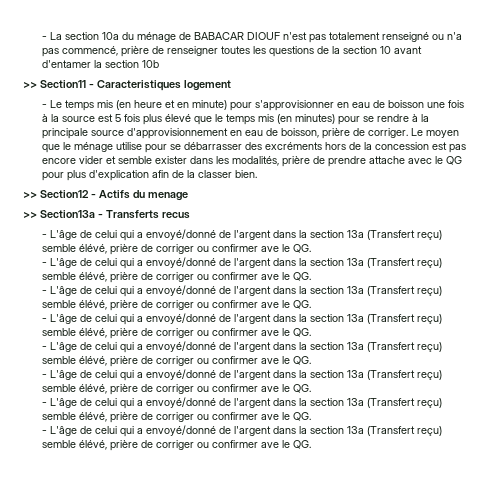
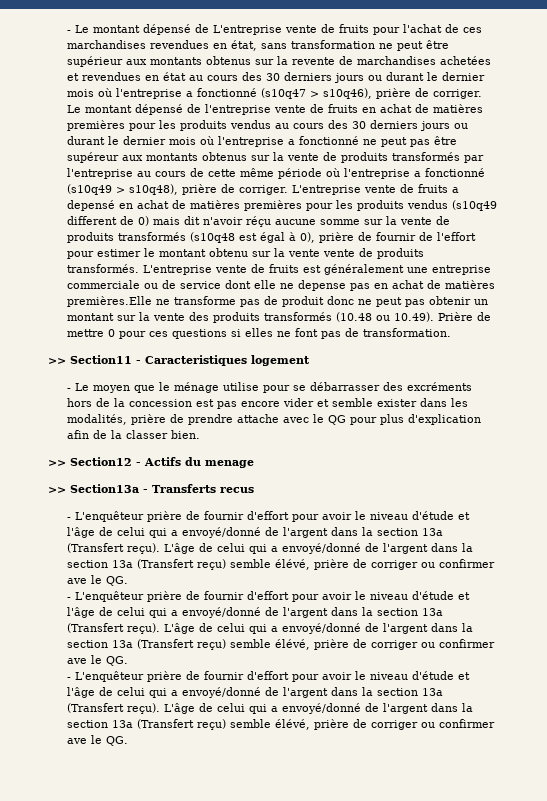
[42,32,463,43] [42,46,423,57] [42,60,160,68] - La section 10a du ménage de BABACAR DIOUF n'est pas totalement renseigné ou n'a pas commencé, prière de renseigner toutes les questions de la section 10 avant d'entamer la section 10b -> [66,24,482,35] [66,40,449,51] [66,56,491,67] [66,72,485,83] [66,88,483,99] [66,104,483,115] [66,120,468,131] [66,136,457,147] [66,152,484,163] [66,168,485,179] [66,184,460,195] [66,200,497,211] [66,216,450,227] [66,232,476,243] [66,248,424,259] [66,264,491,275] [66,280,495,291] [66,296,488,307] [66,312,491,323] [66,328,451,339] - Le montant dépensé de L'entreprise vente de fruits pour l'achat de ces marchandises revendues en état, sans transformation ne peut être supérieur aux montants obtenus sur la revente de marchandises achetées et revendues en état au cours des 30 derniers jours ou durant le dernier mois où l'entreprise a fonctionné (s10q47 > s10q46), prière de corriger. Le montant dépensé de l'entreprise vente de fruits en achat de matières premières pour les produits vendus au cours des 30 derniers jours ou durant le dernier mois où l'entreprise a fonctionné ne peut pas être supéreur aux montants obtenus sur la vente de produits transformés par l'entreprise au cours de cette même période où l'entreprise a fonctionné (s10q49 > s10q48), prière de corriger. L'entreprise vente de fruits a depensé en achat de matières premières pour les produits vendus (s10q49 different de 0) mais dit n'avoir réçu aucune somme sur la vente de produits transformés (s10q48 est égal à 0), prière de fournir de l'effort pour estimer le montant obtenu sur la vente vente de produits transformés. L'entreprise vente de fruits est généralement une entreprise commerciale ou de service dont elle ne depense pas en achat de matières premières.Elle ne transforme pas de produit donc ne peut pas obtenir un montant sur la vente des produits transformés (10.48 ou 10.49). Prière de mettre 0 pour ces questions si elles ne font pas de transformation.
[65,100,465,111] [42,114,430,125] [42,128,424,139] temps mis (en heure et en minute) pour s'approvisionner en eau de boisson une fois à la source est 5 fois plus élevé que le temps mis (en minutes) pour se rendre à la principale source d'approvisionnement en eau de boisson, prière de corriger. Le -> (89, 387) none
(48, 236) none -> [74,511,470,522] [66,527,443,538] [66,543,160,554] L'enquêteur prière de fournir d'effort pour avoir le niveau d'étude et l'âge de celui qui a envoyé/donné de l'argent dans la section 13a (Transfert reçu).
(48, 264) none -> [74,591,470,602] [66,607,443,618] [66,623,160,634] L'enquêteur prière de fournir d'effort pour avoir le niveau d'étude et l'âge de celui qui a envoyé/donné de l'argent dans la section 13a (Transfert reçu).
(48, 292) none -> [74,671,470,682] [66,687,443,698] [66,703,160,714] L'enquêteur prière de fournir d'effort pour avoir le niveau d'étude et l'âge de celui qui a envoyé/donné de l'argent dans la section 13a (Transfert reçu).
[42,313,443,325] [42,328,312,339] [42,341,443,353] [42,356,312,367] [42,369,443,381] [42,384,312,395] [42,397,443,409] [42,412,312,423] [42,425,443,437] [42,440,312,451] // - L'âge de celui qui a envoyé/donné de l'argent dans la section 13a (Transfert reçu) semble élévé, prière de corriger ou confirmer ave le QG. // - L'âge de celui qui a envoyé/donné de l'argent dans la section 13a (Transfert reçu) semble élévé, prière de corriger ou confirmer ave le QG. // - L'âge de celui qui a envoyé/donné de l'argent dans la section 13a (Transfert reçu) semble élévé, prière de corriger ou confirmer ave le QG. // - L'âge de celui qui a envoyé/donné de l'argent dans la section 13a (Transfert reçu) semble élévé, prière de corriger ou confirmer ave le QG. // - L'âge de celui qui a envoyé/donné de l'argent dans la section 13a (Transfert reçu) semble élévé, prière de corriger ou confirmer ave le QG. -> (128, 741) none

